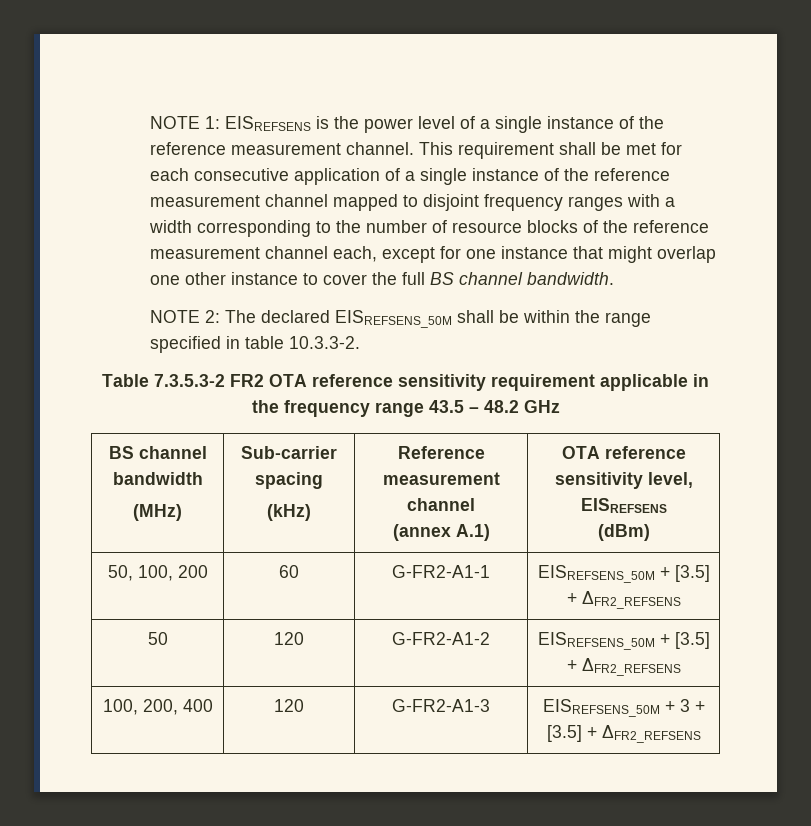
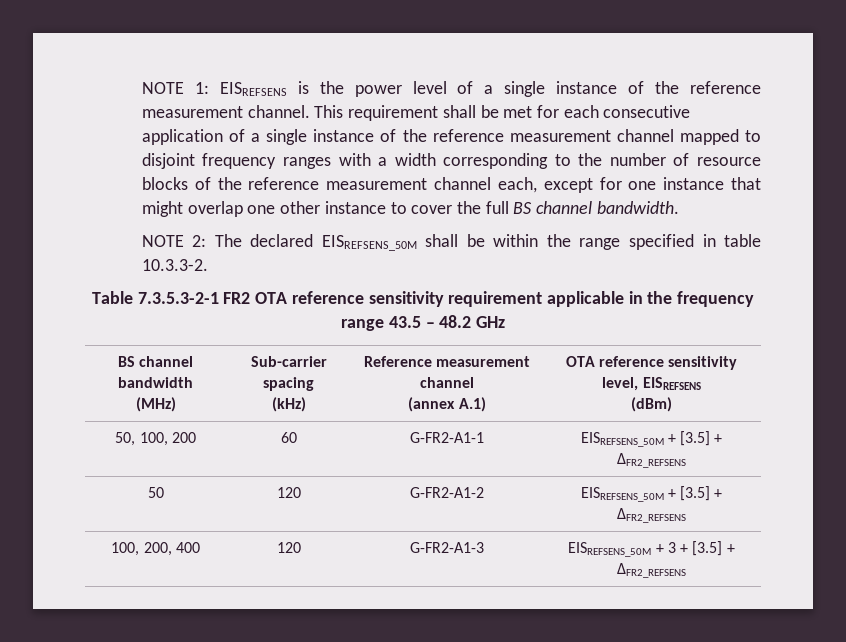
[154,374,225,387] 7.3.5.3-2 -> [137,292,219,304] 7.3.5.3-2-1

